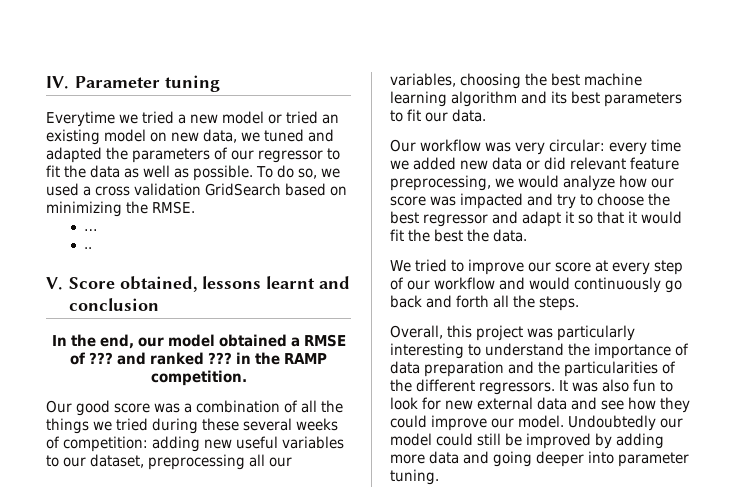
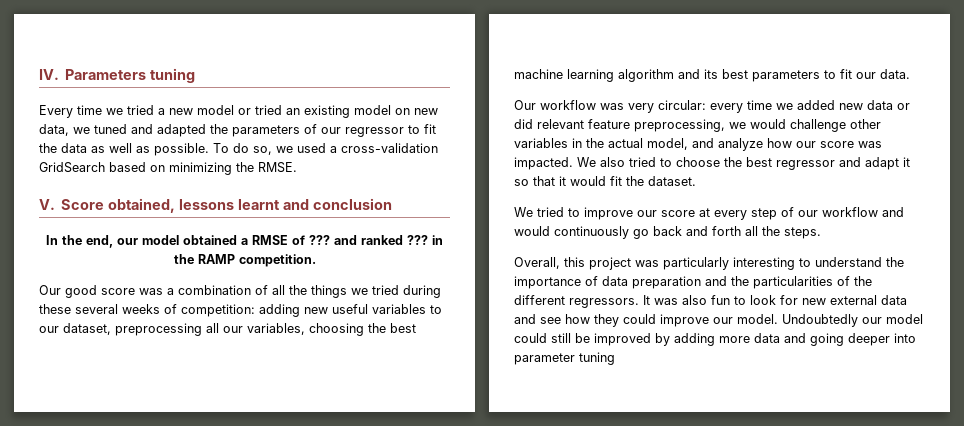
[75,76,161,88] Parameter -> [65,69,147,80] Parameters
[46,111,115,127] Everytime -> [39,105,102,118] Every time
[95,183,201,196] cross validation -> [341,143,438,153] cross-validation
[83,229,98,231] [83,247,92,249] // … // .. -> (297, 167) none
(559, 181) none -> [790,119,881,132] [514,138,714,150] challenge other variables in the actual model, and
[460,193,576,209] impacted and try -> [514,157,656,170] impacted. We also tried
[434,229,527,242] best the data. -> [648,176,696,186] dataset.
[390,469,439,485] tuning. -> [579,352,615,365] tuning

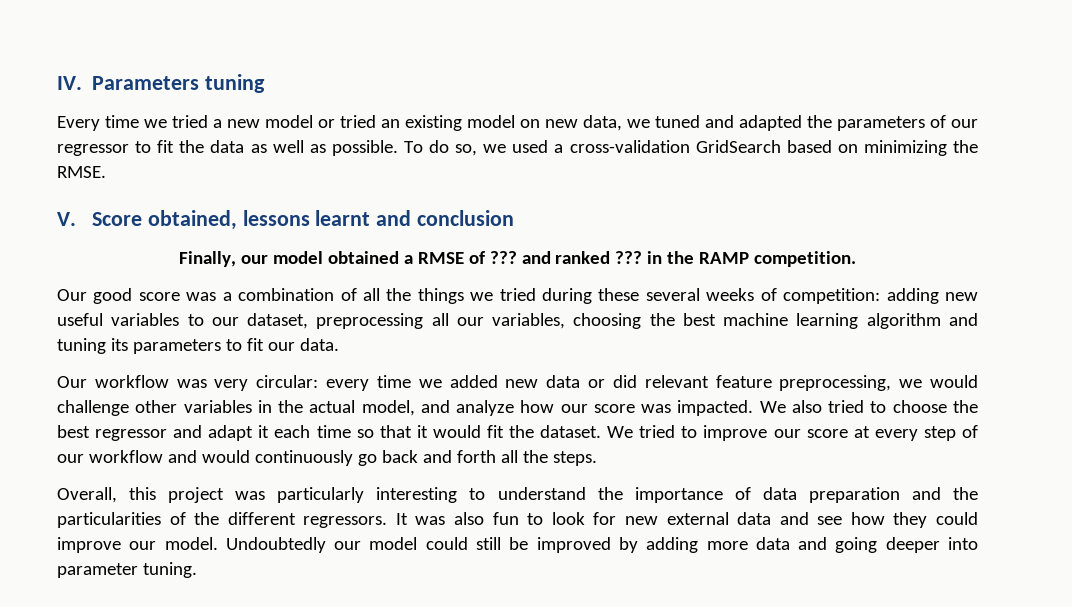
[46,235,113,248] In the end, -> [178,251,236,267] Finally,
[704,69,748,79] its best -> [57,338,128,354] tuning its
(910, 162) none -> [274,425,351,438] each time
(696, 181) // -> (602, 431) none
[579,352,615,365] tuning -> [142,562,197,578] tuning.

